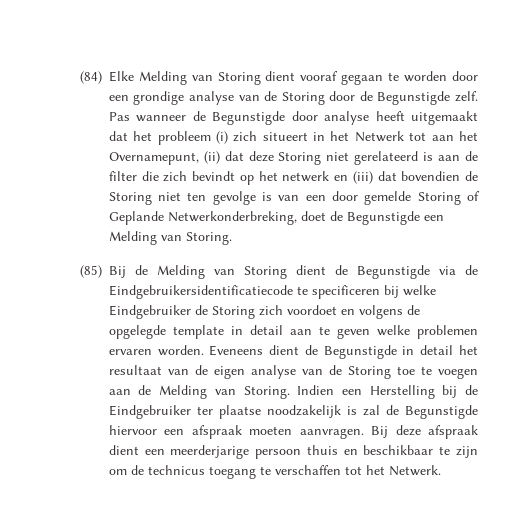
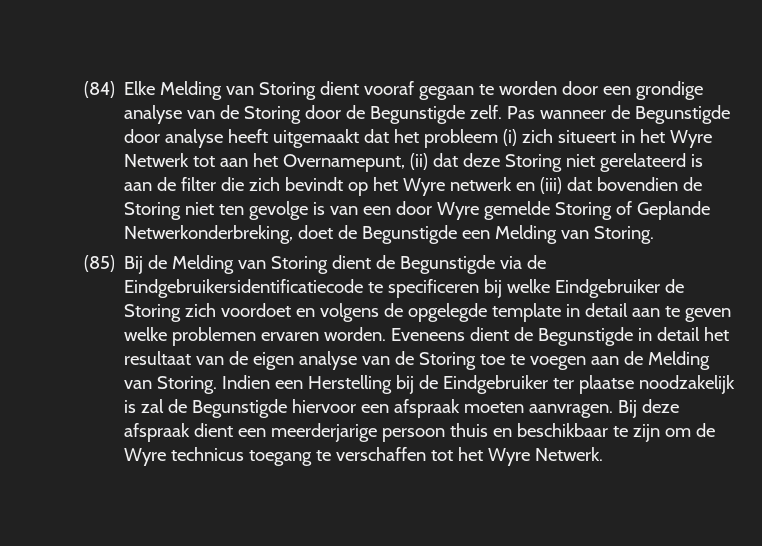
(350, 136) none -> [670,130,713,148] Wyre
(278, 176) none -> [403,178,446,196] Wyre
(359, 196) none -> [437,202,480,220] Wyre
(144, 470) none -> [124,448,167,466] Wyre
(385, 470) none -> [488,448,531,466] Wyre

